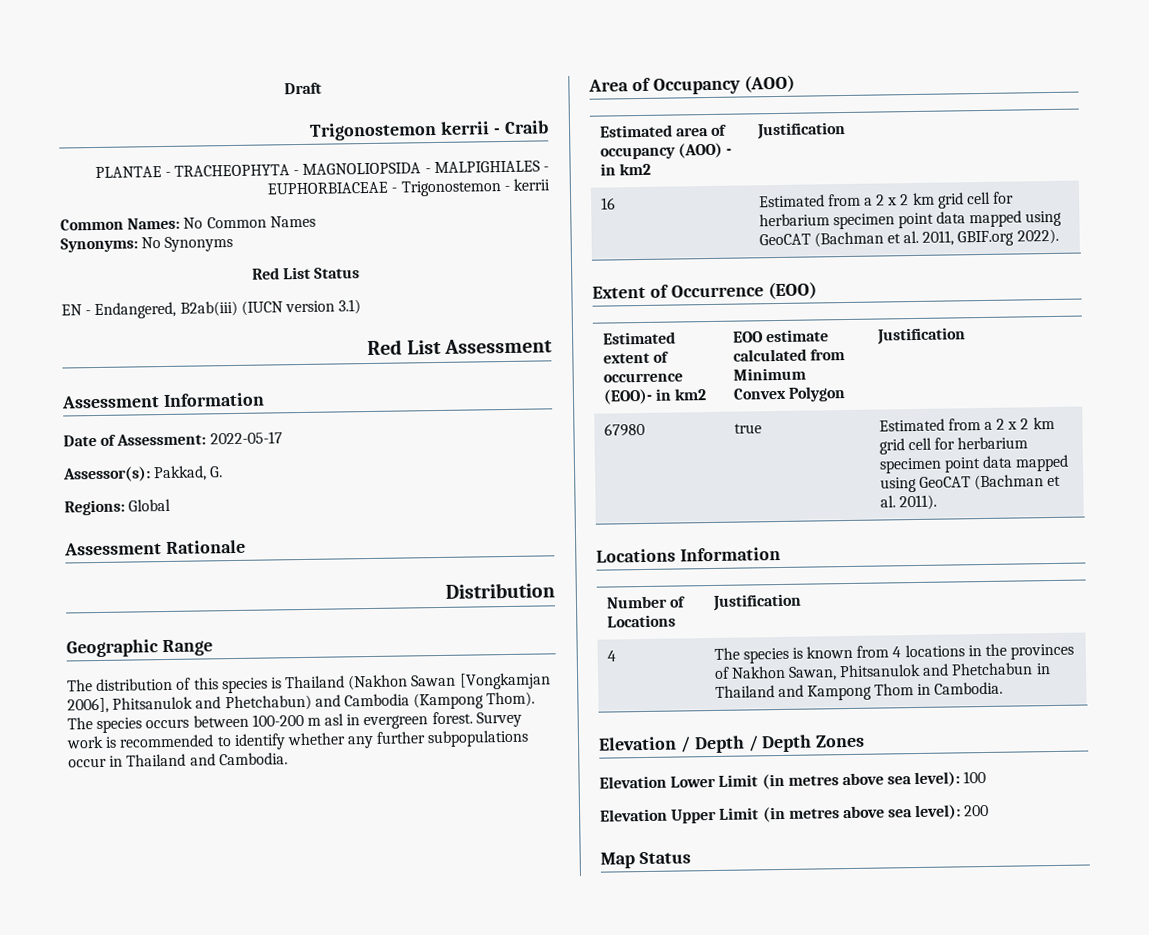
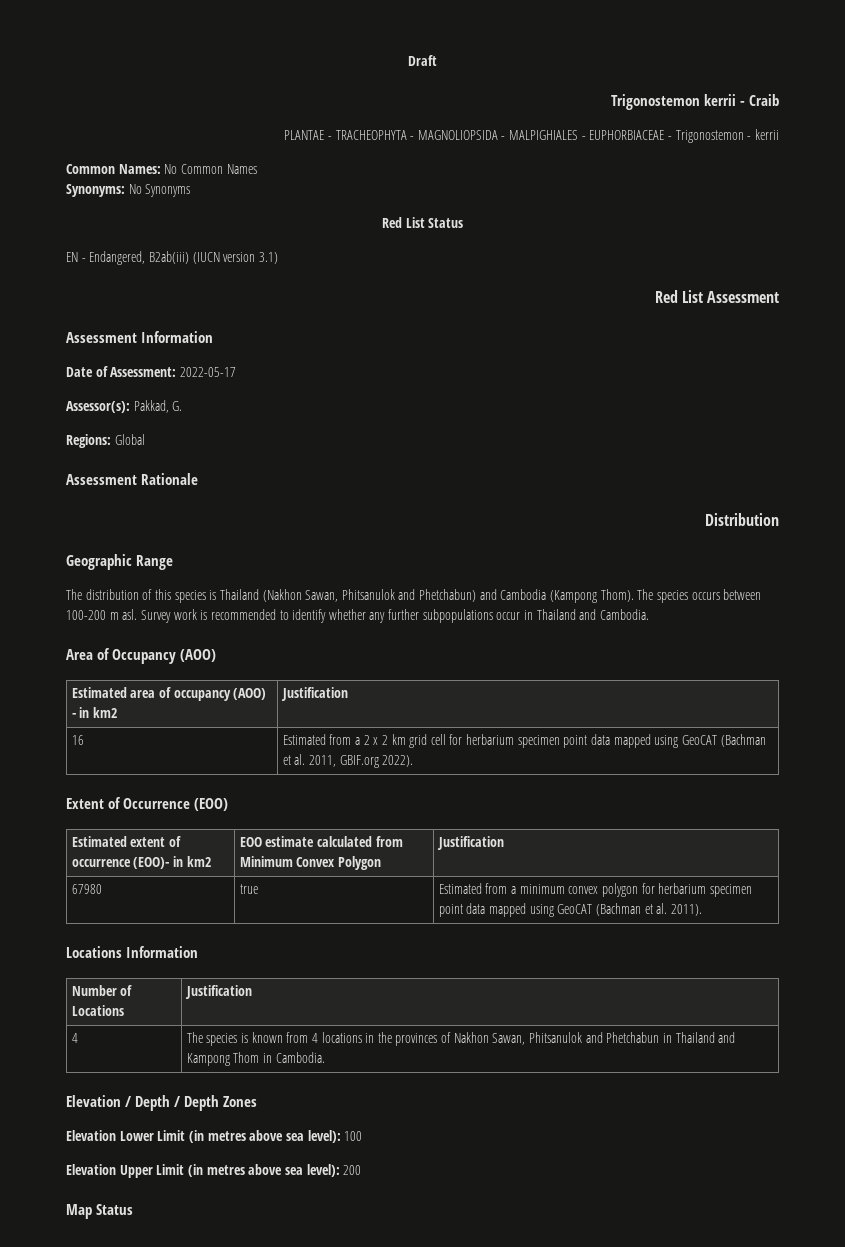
[411,672,551,690] [67,697,109,714] Sawan [Vongkamjan 2006], -> [305,590,339,602] Sawan,
[324,711,473,730] asl in evergreen forest. -> [122,609,138,620] asl.
[996,416,1055,430] [878,437,932,455] 2 x 2 km grid cell -> [519,883,638,897] minimum convex polygon

